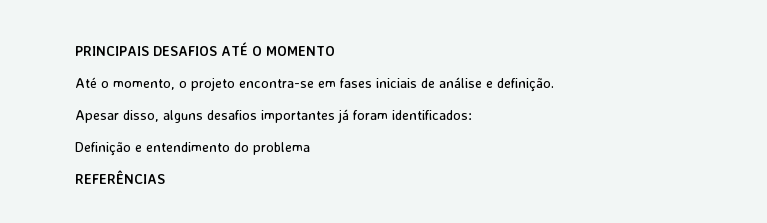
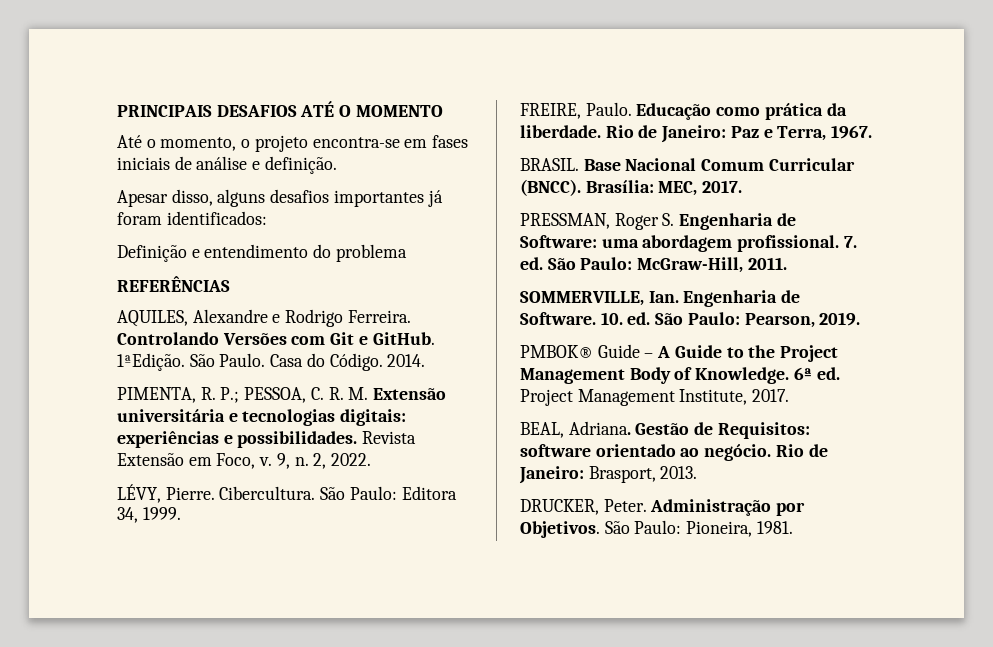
(165, 177) none -> [117,309,411,327] [117,332,435,345] [117,353,426,371] [117,387,447,403] [117,409,407,426] [117,431,417,448] [117,453,372,469] [117,484,457,503] [117,507,181,523] [520,102,847,120] [520,125,873,143] [520,158,855,171] [520,179,743,196] [520,213,796,230] [520,235,857,252] [520,257,787,273] [520,290,801,307] [520,312,861,328] [520,344,839,362] [520,367,840,384] [520,389,790,406] [520,421,810,439] [520,444,828,461] [519,466,698,484] [520,499,806,516] [520,520,793,538] // AQUILES, Alexandre e Rodrigo Ferreira. Controlando Versões com Git e GitHub. 1ªEdição. São Paulo. Casa do Código. 2014. // PIMENTA, R. P.; PESSOA, C. R. M. Extensão universitária e tecnologias digitais: experiências e possibilidades. Revista Extensão em Foco, v. 9, n. 2, 2022. // LÉVY, Pierre. Cibercultura. São Paulo: Editora 34, 1999. // FREIRE, Paulo. Educação como prática da liberdade. Rio de Janeiro: Paz e Terra, 1967. // BRASIL. Base Nacional Comum Curricular (BNCC). Brasília: MEC, 2017. // PRESSMAN, Roger S. Engenharia de Software: uma abordagem profissional. 7. ed. São Paulo: McGraw-Hill, 2011. // SOMMERVILLE, Ian. Engenharia de Software. 10. ed. São Paulo: Pearson, 2019. // PMBOK® Guide – A Guide to the Project Management Body of Knowledge. 6ª ed. Project Management Institute, 2017. // BEAL, Adriana. Gestão de Requisitos: software orientado ao negócio. Rio de Janeiro: Brasport, 2013. // DRUCKER, Peter. Administração por Objetivos. São Paulo: Pioneira, 1981.

